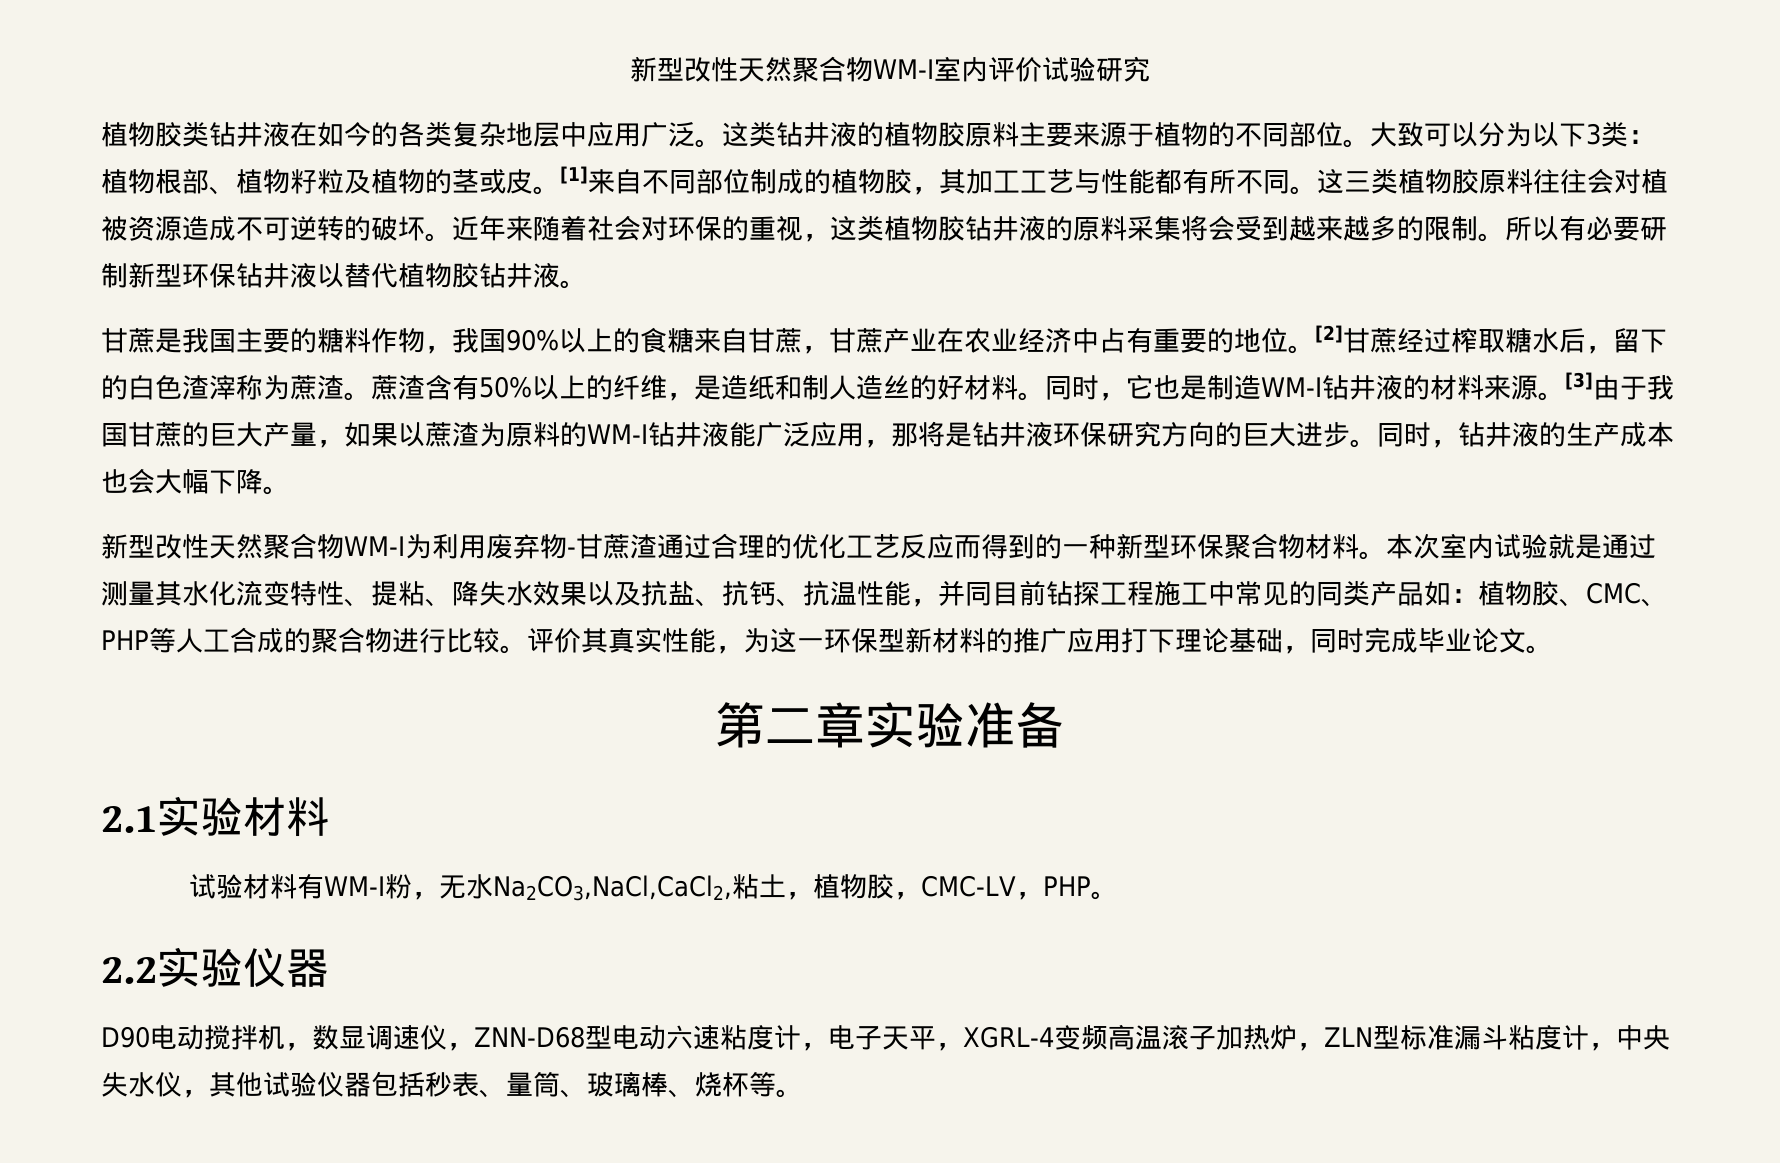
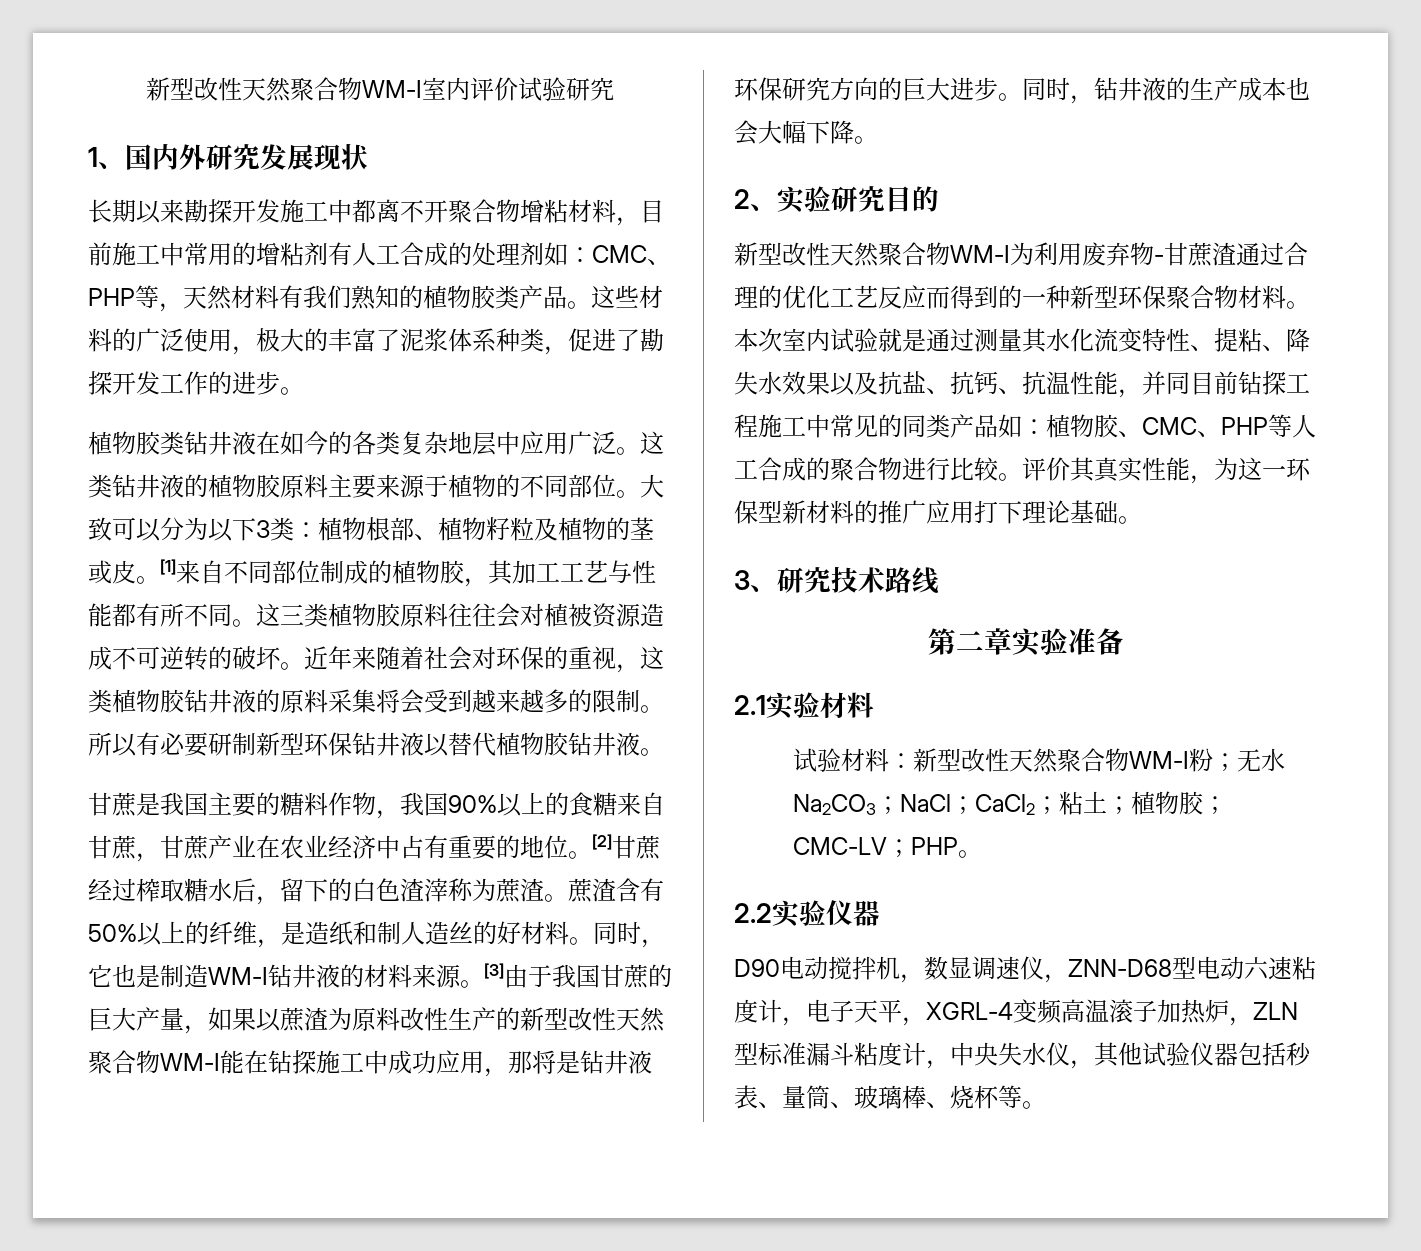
(1150, 69) none -> [88,143,368,170] [88,199,664,226] [88,242,671,266] [88,285,663,312] [88,328,664,355] [88,371,304,395] // 1、国内外研究发展现状 // 长期以来勘探开发施工中都离不开聚合物增粘材料，目前施工中常用的增粘剂有人工合成的处理剂如：CMC、PHP等，天然材料有我们熟知的植物胶类产品。这些材料的广泛使用，极大的丰富了泥浆体系种类，促进了勘探开发工作的进步。
[560,421,810,447] 的WM-Ⅰ钻井液能广泛 -> [400,1007,665,1032] [88,1050,436,1074] 改性生产的新型改性天然聚合物WM-Ⅰ能在钻探施工中成功
(290, 490) none -> [734,186,939,213] // 2、实验研究目的
[1283,627,1553,654] ，同时完成毕业论文。 -> [1118,516,1142,524] [734,566,939,594] 。 // 3、研究技术路线
[297,874,1044,901] 有WM-Ⅰ粉，无水Na2CO3,NaCl,CaCl2,粘土，植物胶，CMC-LV， -> [889,748,1286,773] [793,791,1228,815] [793,837,912,857] ：新型改性天然聚合物WM-Ⅰ粉；无水Na2CO3；NaCl；CaCl2；粘土；植物胶；CMC-LV；

